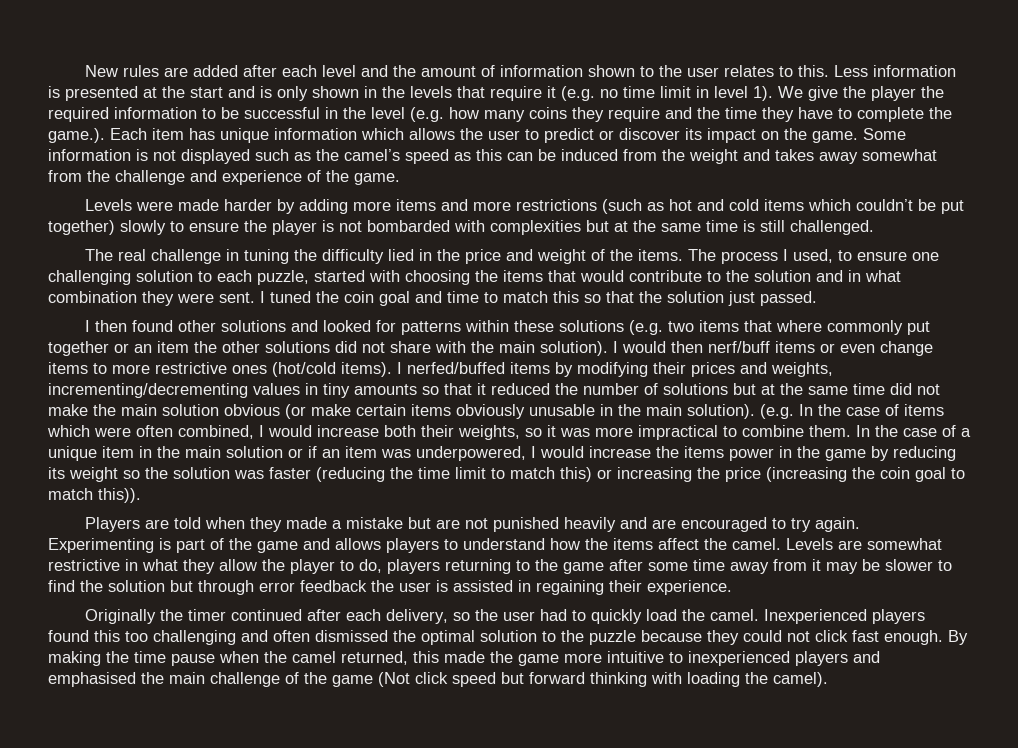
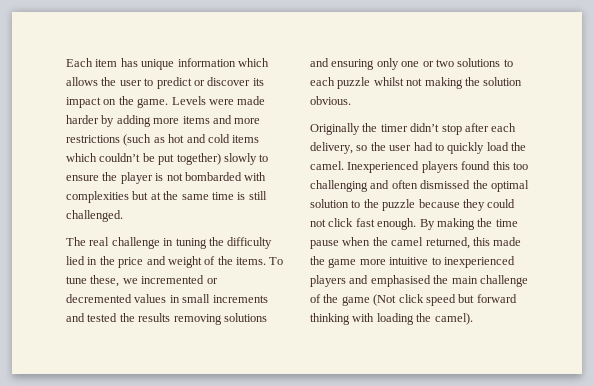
[85,65,957,77] [48,86,944,101] [48,107,952,122] [48,128,105,143] New rules are added after each level and the amount of information shown to the user relates to this. Less information is presented at the start and is only shown in the levels that require it (e.g. no time limit in level 1). We give the player the required information to be successful in the level (e.g. how many coins they require and the time they have to complete the game.). -> (66, 62) none
[863,128,906,140] [48,149,937,164] [48,170,400,185] Some information is not displayed such as the camel’s speed as this can be induced from the weight and takes away somewhat from the challenge and experience of the game. // -> (169, 103) none
[688,249,940,264] [48,270,901,285] [48,291,817,306] [85,320,931,335] [48,341,933,356] [48,362,833,377] [48,383,940,398] [48,404,944,419] [47,425,971,440] [48,446,956,461] [48,467,965,482] [48,488,141,503] [85,517,861,532] [48,538,942,553] [48,559,952,574] [48,580,732,595] The process I used, to ensure one challenging solution to each puzzle, started with choosing the items that would contribute to the solution and in what combination they were sent. I tuned the coin goal and time to match this so that the solution just passed. // I then found other solutions and looked for patterns within these solutions (e.g. two items that where commonly put together or an item the other solutions did not share with the main solution). I would then nerf/buff items or even change items to more restrictive ones (hot/cold items). I nerfed/buffed items by modifying their prices and weights, incrementing/decrementing values in tiny amounts so that it reduced the number of solutions but at the same time did not make the main solution obvious (or make certain items obviously unusable in the main solution). (e.g. In the case of items which were often combined, I would increase both their weights, so it was more impractical to combine them. In the case of a unique item in the main solution or if an item was underpowered, I would increase the items power in the game by reducing its weight so the solution was faster (reducing the time limit to match this) or increasing the price (increasing the coin goal to match this)). // Players are told when they made a mistake but are not punished heavily and are encouraged to try again. Experimenting is part of the game and allows players to understand how the items affect the camel. Levels are somewhat restrictive in what they allow the player to do, players returning to the game after some time away from it may be slower to find the solution but through error feedback the user is assisted in regaining their experience. -> [269,257,284,265] [66,275,218,287] [66,294,268,303] [66,313,267,325] [310,58,513,70] [310,77,523,89] [310,96,351,105] To tune these, we incremented or decremented values in small increments and tested the results removing solutions and ensuring only one or two solutions to each puzzle whilst not making the solution obvious.
[231,609,303,621] continued -> [410,123,462,135] didn’t stop

